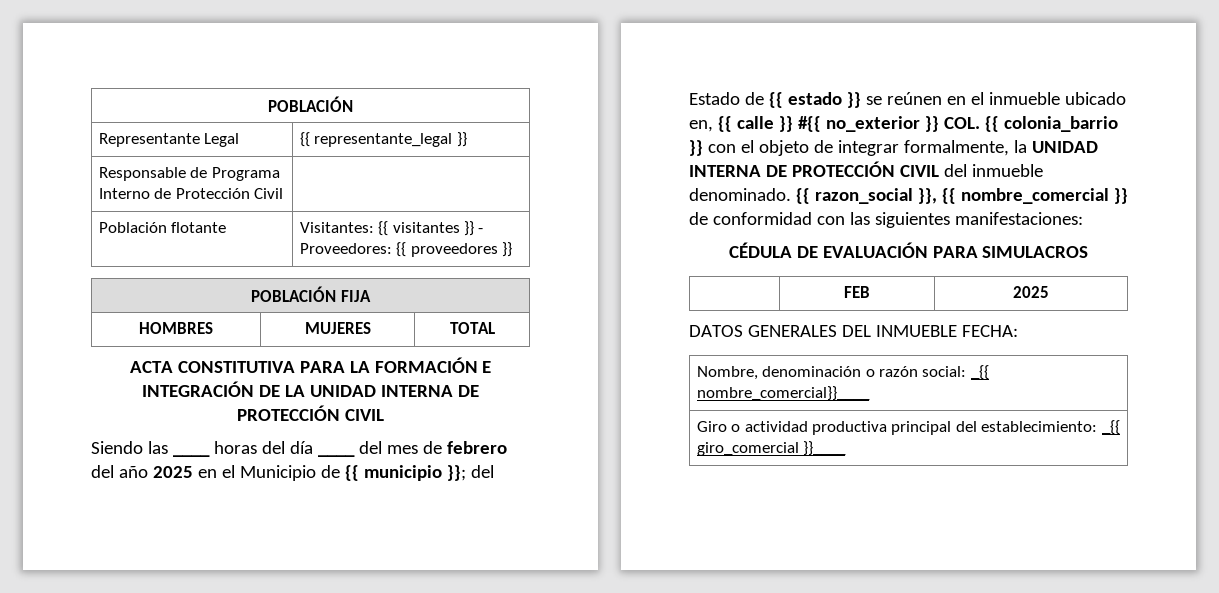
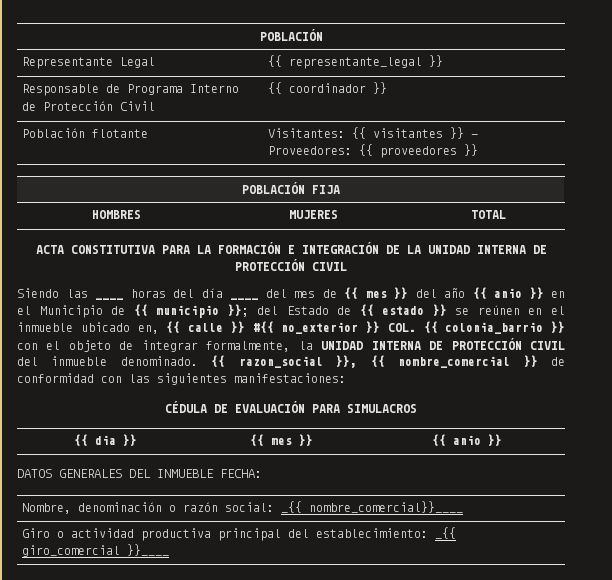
(284, 193) none -> [268,82,388,94] {{ coordinador }}
[446,441,507,454] [91,465,193,478] febrero del año 2025 -> [344,287,544,299] {{ mes }} del año {{ anio }}
[844,286,870,298] [1013,286,1049,298] | FEB | 2025 -> [74,434,137,446] [250,434,313,446] [432,434,502,446] {{ dia }} | {{ mes }} | {{ anio }}

